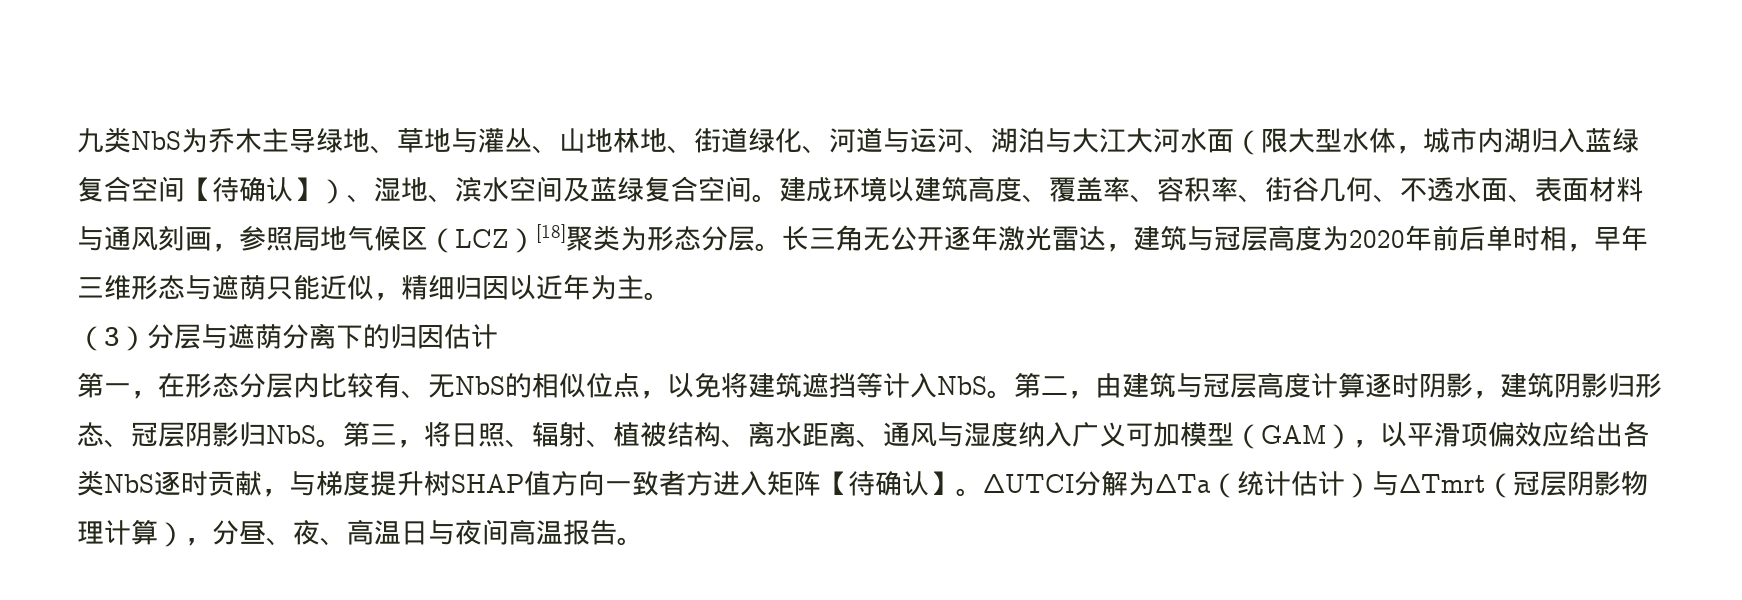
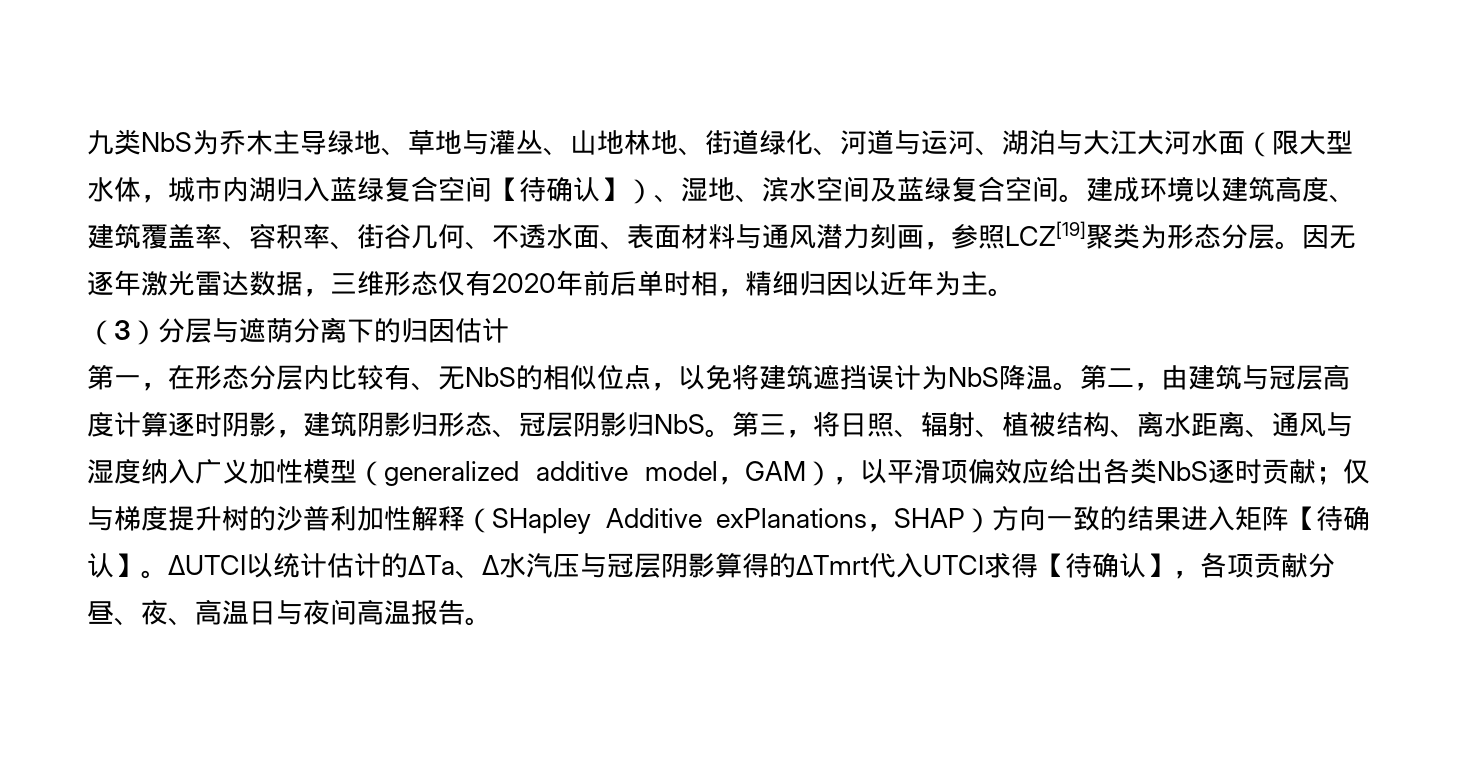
(1049, 198) none -> [87,223,141,249] 建筑
(158, 239) none -> [816,224,870,249] 潜力
[293,224,1349,253] 局地气候区（LCZ）[18]聚类为形态分层。长三角无公开逐年激光雷达，建筑与冠层高度为 -> [1005,221,1356,250] [87,270,492,297] LCZ[19]聚类为形态分层。因无逐年激光雷达数据，三维形态仅有
[1594,225,1648,251] [77,275,401,301] 早年三维形态与遮荫只能近似， -> (745, 292) none
[856,372,987,398] 等计入NbS -> [867,365,1053,390] 误计为NbS降温
[1126,422,1261,449] 可加模型（ -> [249,459,745,486] 加性模型（generalized additive model，
[262,488,289,497] ， -> [1316,459,1370,485] ；仅
[451,471,551,496] SHAP值 -> [249,506,992,534] 的沙普利加性解释（SHapley Additive exPlanations，SHAP）
[659,471,713,496] 者方 -> [1100,506,1181,531] 的结果
[1074,471,1648,498] [77,519,212,547] 分解为ΔTa（统计估计）与ΔTmrt（冠层阴影物理计算）， -> [246,552,1308,579] 以统计估计的ΔTa、Δ水汽压与冠层阴影算得的ΔTmrt代入UTCI求得【待确认】，各项贡献

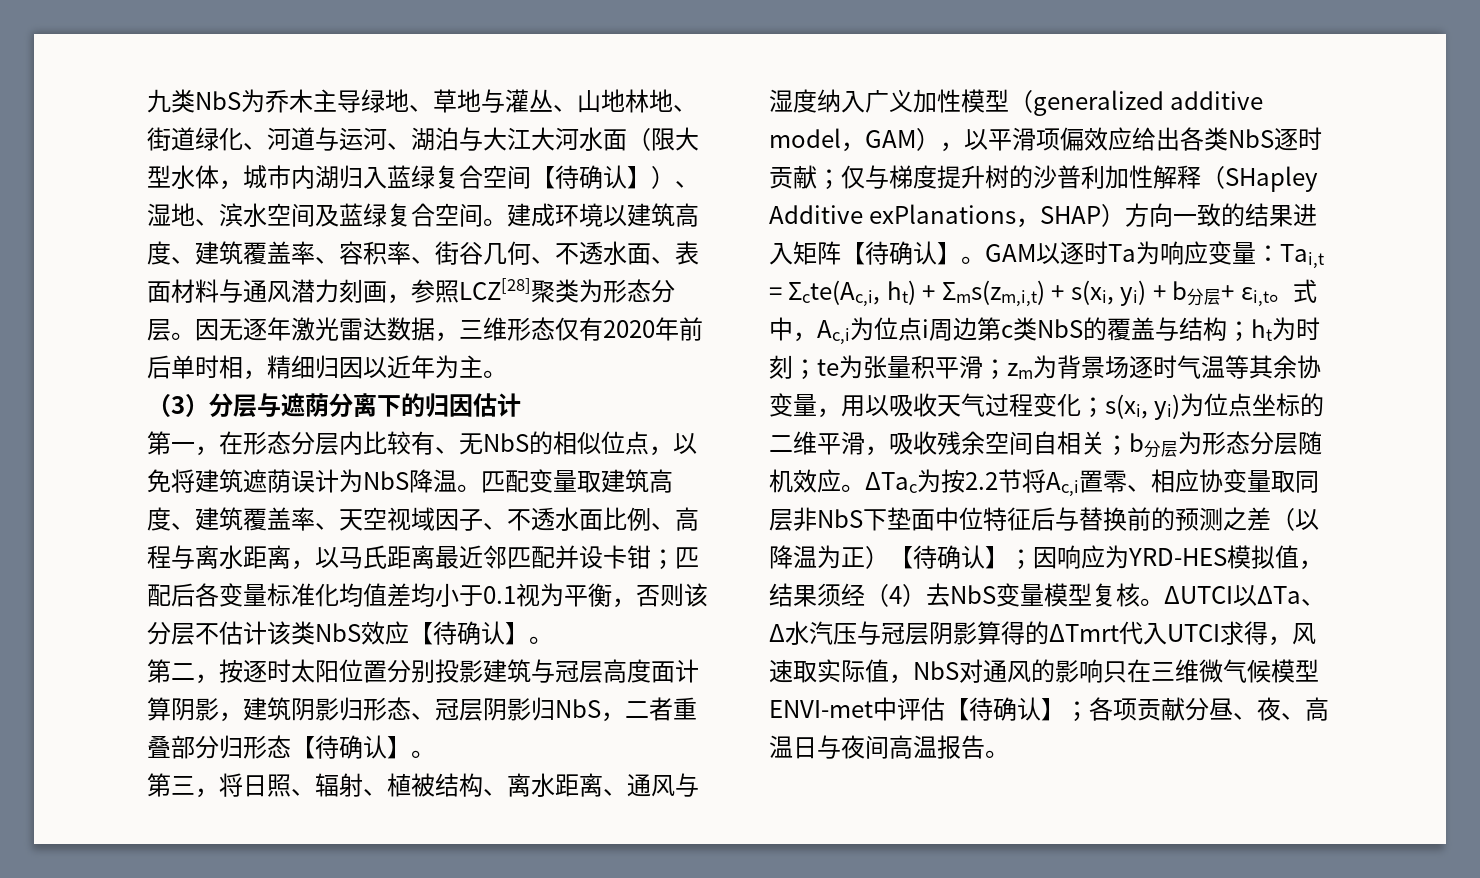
[1005,221,1086,246] LCZ[19] -> [459,278,531,300] LCZ[28]
[840,365,867,390] 挡 -> [267,469,291,493] 荫
[1080,364,1188,391] 第二，由 -> [481,469,673,493] [147,507,699,531] [147,545,699,570] [147,583,708,608] [147,621,553,645] [147,659,483,684] 匹配变量取建筑高度、建筑覆盖率、天空视域因子、不透水面比例、高程与离水距离，以马氏距离最近邻匹配并设卡钳；匹配后各变量标准化均值差均小于0.1视为平衡，否则该分层不估计该类NbS效应【待确认】。 // 第二，按逐时太阳位置分别投影
[114,411,222,437] 计算逐时 -> [651,659,699,683] [147,697,171,721] 面计算
[705,429,732,438] 。 -> [601,697,697,722] [147,735,435,759] ，二者重叠部分归形态【待确认】。 //
[168,553,408,578] ΔUTCI以统计估计的 -> [985,241,1324,269] [769,279,1317,307] [769,317,1320,345] [769,355,1321,380] [769,393,1325,420] [769,431,1322,458] [769,469,1319,497] [769,507,1319,531] [769,545,1323,570] [769,583,1257,607] GAM以逐时Ta为响应变量：Tai,t = Σcte(Ac,i, ht) + Σms(zm,i,t) + s(xi, yi) + b分层+ εi,t。式中，Ac,i为位点i周边第c类NbS的覆盖与结构；ht为时刻；te为张量积平滑；zm为背景场逐时气温等其余协变量，用以吸收天气过程变化；s(xi, yi)为位点坐标的二维平滑，吸收残余空间自相关；b分层为形态分层随机效应。ΔTac为按2.2节将Ac,i置零、相应协变量取同层非NbS下垫面中位特征后与替换前的预测之差（以降温为正）【待确认】；因响应为YRD-HES模拟值，结果须经（4）去NbS变量模型复核。ΔUTCI以
[1038,553,1200,579] 【待确认】， -> [1268,623,1316,646] [769,659,1319,684] [769,697,1089,722] ，风速取实际值，NbS对通风的影响只在三维微气候模型ENVI-met中评估【待确认】；

